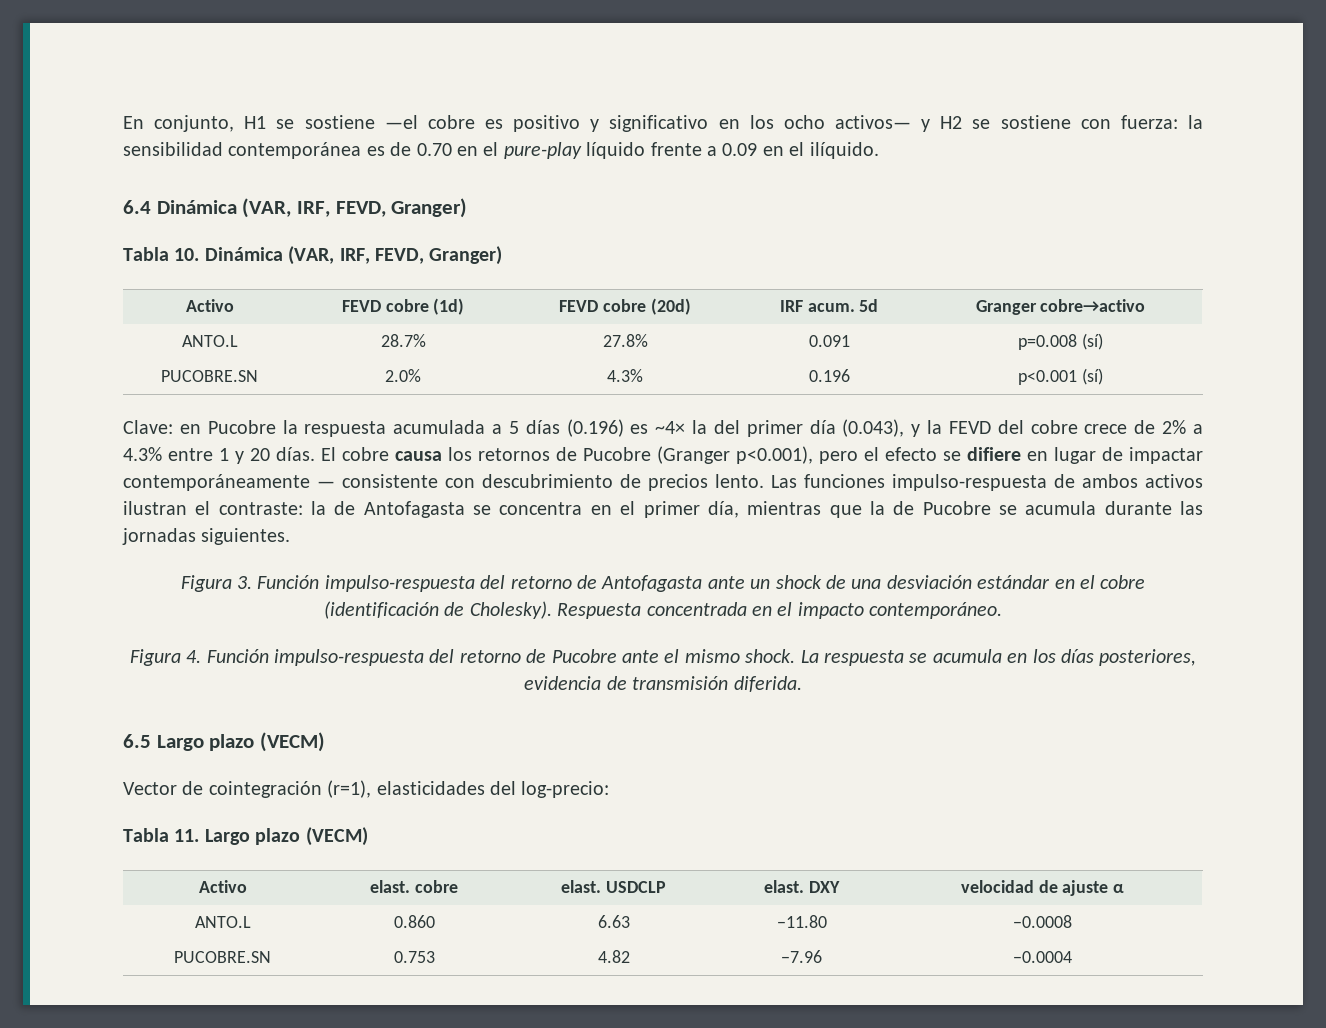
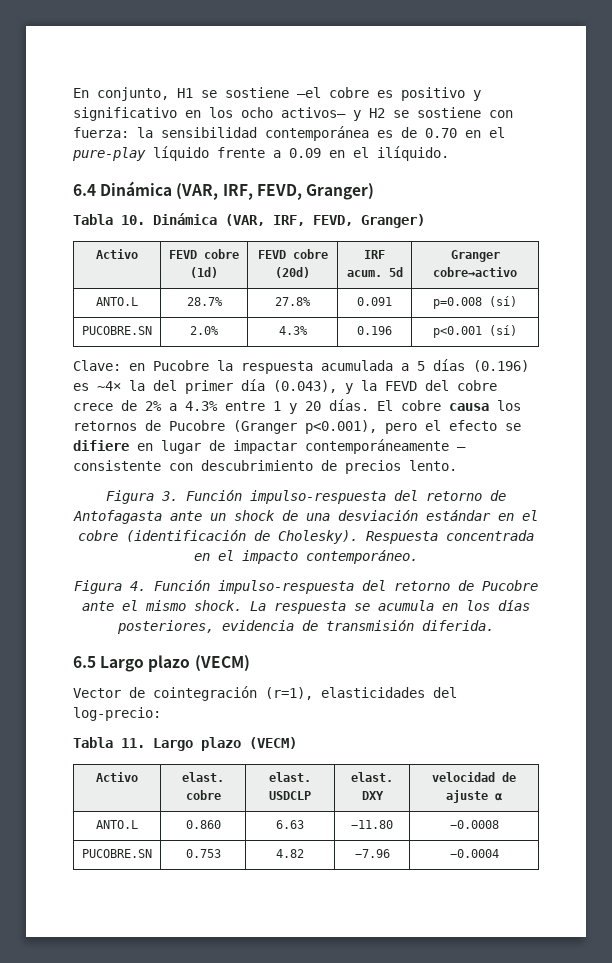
[771,474,1203,491] [123,501,1204,518] [122,528,291,545] Las funciones impulso-respuesta de ambos activos ilustran el contraste: la de Antofagasta se concentra en el primer día, mientras que la de Pucobre se acumula durante las jornadas siguientes. -> (457, 465) none

